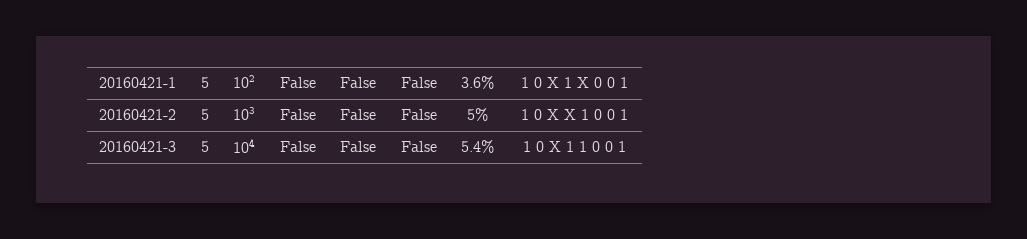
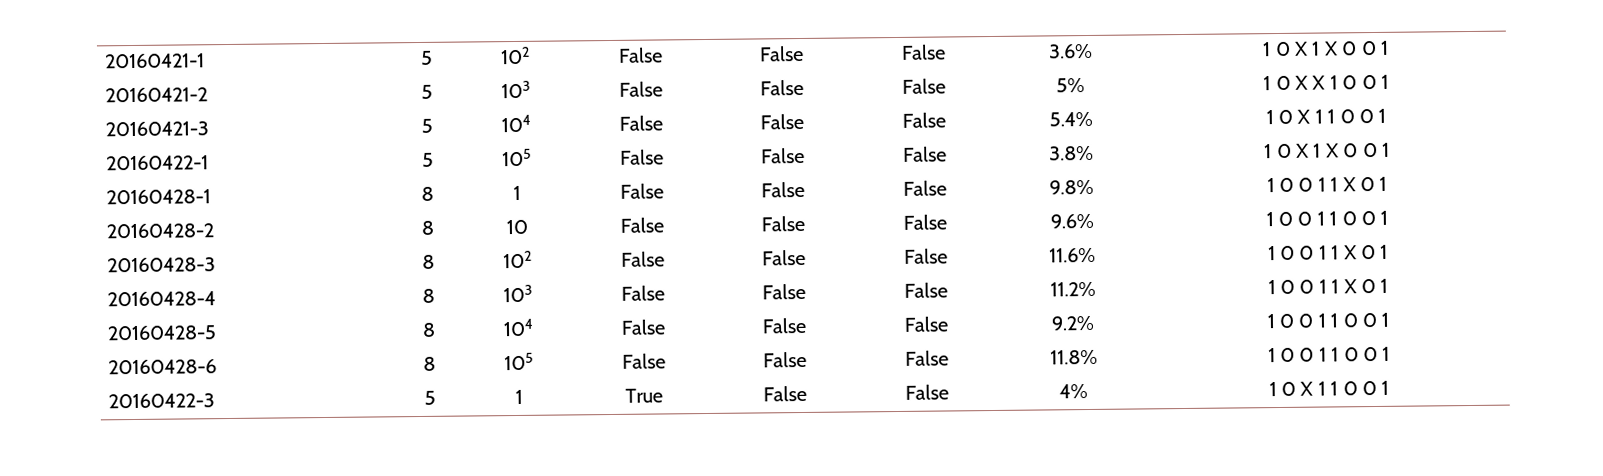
(626, 146) none -> [106,155,210,171] [421,152,434,167] [501,148,532,167] [619,149,664,165] [761,147,806,164] [903,146,948,162] [1049,145,1094,161] [1264,142,1390,159] [106,189,212,205] [421,186,434,201] [512,185,521,201] [619,183,664,199] [761,181,806,198] [903,180,948,196] [1049,179,1094,195] [1266,176,1388,193] [106,223,215,239] [421,220,434,235] [505,219,528,235] [619,217,664,233] [761,215,806,232] [903,214,948,230] [1049,213,1094,229] [1265,210,1389,227] [107,257,217,273] [422,254,435,269] [503,250,532,269] [620,251,665,267] [762,249,807,266] [904,248,949,264] [1049,247,1096,263] [1267,244,1389,261] [107,291,217,307] [422,288,435,303] [502,284,533,303] [620,285,665,301] [762,283,807,300] [904,282,949,298] [1049,281,1096,297] [1267,278,1389,295] [107,325,218,341] [422,322,436,337] [502,318,534,337] [620,319,666,335] [762,317,807,334] [904,316,949,332] [1051,315,1094,331] [1266,312,1390,329] [108,359,218,375] [423,356,436,371] [503,352,534,371] [621,353,666,369] [763,351,808,368] [905,350,950,366] [1049,349,1098,365] [1267,346,1391,363] [108,393,216,409] [423,390,436,405] [514,389,523,405] [624,388,663,403] [763,385,808,402] [905,384,950,400] [1059,384,1088,399] [1268,380,1390,397] // 20160422-1 | 5 | 105 | False | False | False | 3.8% | 1 0 X 1 X 0 0 1 // 20160428-1 | 8 | 1 | False | False | False | 9.8% | 1 0 0 1 1 X 0 1 // 20160428-2 | 8 | 10 | False | False | False | 9.6% | 1 0 0 1 1 0 0 1 // 20160428-3 | 8 | 102 | False | False | False | 11.6% | 1 0 0 1 1 X 0 1 // 20160428-4 | 8 | 103 | False | False | False | 11.2% | 1 0 0 1 1 X 0 1 // 20160428-5 | 8 | 104 | False | False | False | 9.2% | 1 0 0 1 1 0 0 1 // 20160428-6 | 8 | 105 | False | False | False | 11.8% | 1 0 0 1 1 0 0 1 // 20160422-3 | 5 | 1 | True | False | False | 4% | 1 0 X 1 1 0 0 1

